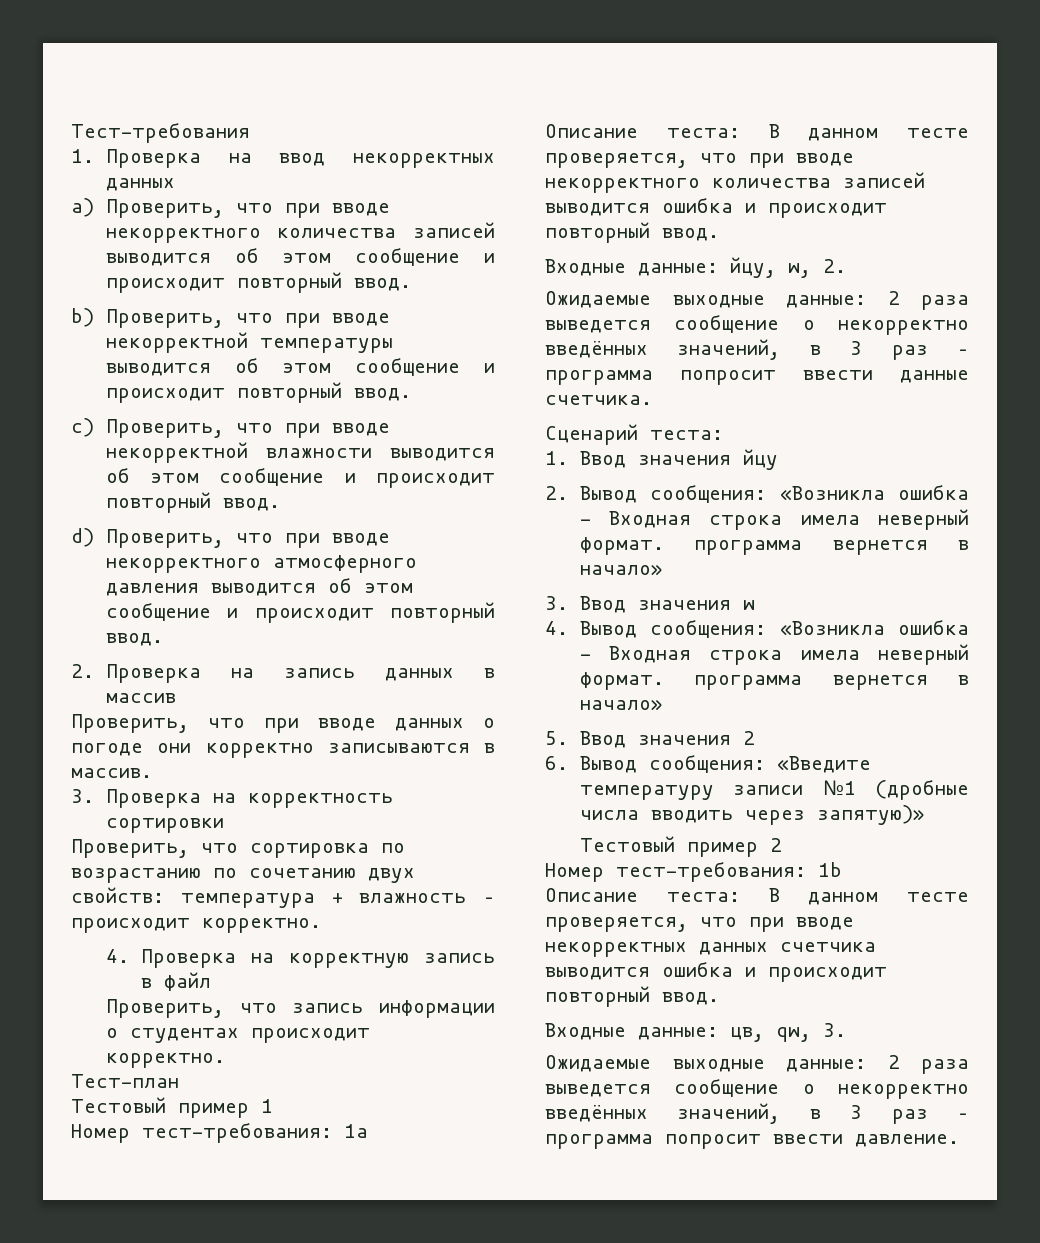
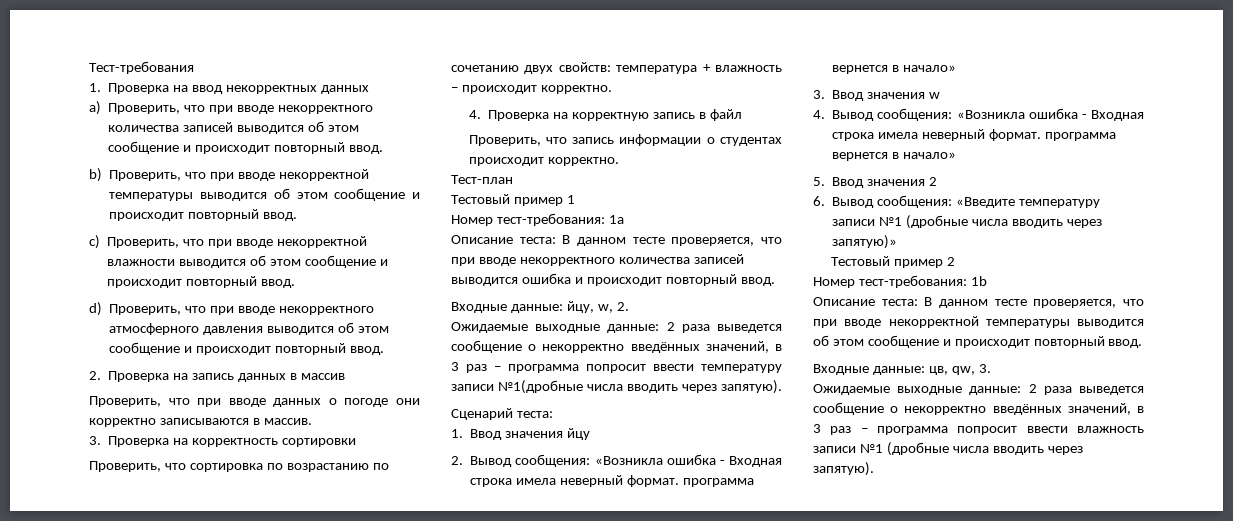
[900,370,969,383] [545,395,652,405] данные счетчика. -> [701,364,782,373] [451,380,782,394] температуру записи №1(дробные числа вводить через запятую).
[545,942,876,957] [545,962,733,980] некорректных данных счетчика выводится ошибка -> [888,316,1144,328] [813,335,939,348] некорректной температуры выводится об этом сообщение
[855,1134,959,1147] давление. -> [1077,426,1144,433] [813,442,1083,456] [813,462,874,476] влажность записи №1 (дробные числа вводить через запятую).

